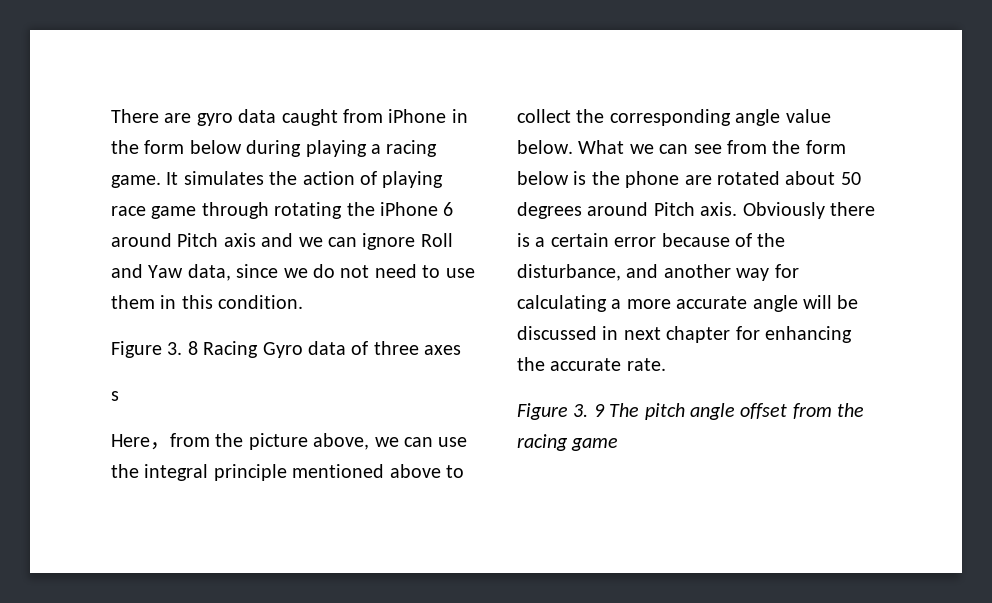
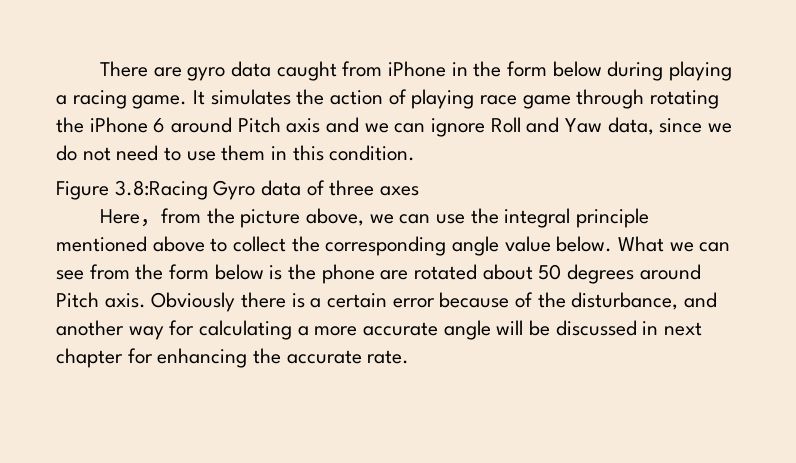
[167,341,259,358] 3. 8 Racing -> [114,180,208,200] 3.8:Racing
[111,391,119,401] // s -> (420, 191) none
[517,403,865,420] [517,434,619,451] // Figure 3. 9 The pitch angle offset from the racing game -> (410, 357) none

